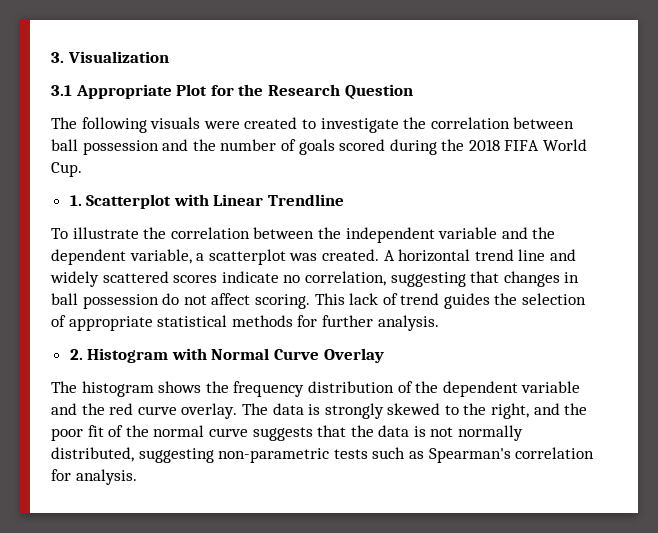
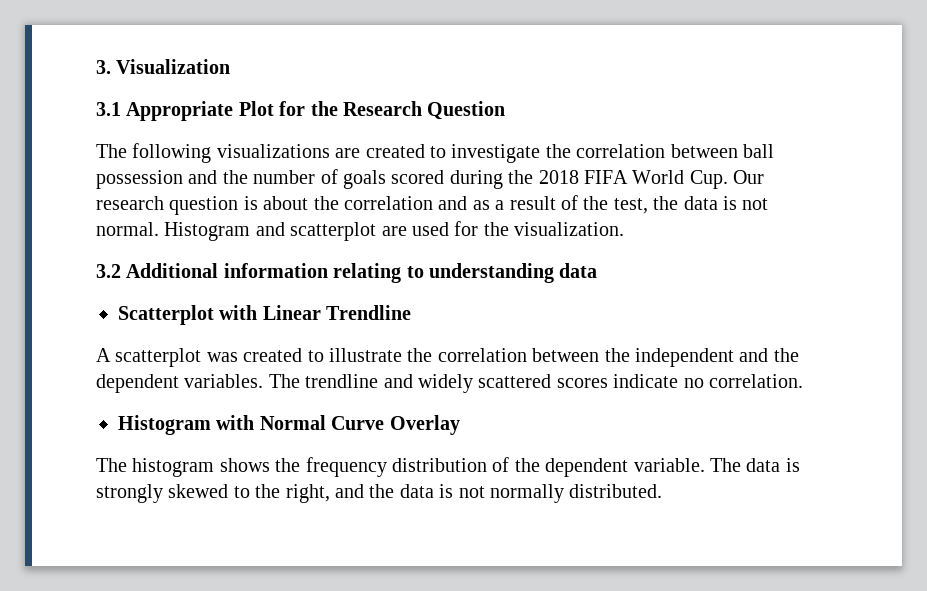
[150,117,240,129] visuals were -> [216,144,361,158] visualizations are
[69,195,82,206] // 1. -> [733,170,765,184] [96,195,769,215] [96,221,625,241] [96,263,598,283] Our research question is about the correlation and as a result of the test, the data is not normal. Histogram and scatterplot are used for the visualization. // 3.2 Additional information relating to understanding data //
[51,228,68,239] To -> [96,348,324,367] A scatterplot was created to
[438,227,498,239] variable -> (734, 357) none
[129,249,546,265] variable, a scatterplot was created. A horizontal trend line -> [184,374,379,388] variables. The trendline
[304,271,580,287] [51,293,587,309] [51,315,439,331] [69,349,83,360] correlation, suggesting that changes in ball possession do not affect scoring. This lack of trend guides the selection of appropriate statistical methods for further analysis. // 2. -> [708,374,803,388] correlation. //
[521,381,581,393] [51,403,238,419] variable and the red curve overlay. -> [633,458,705,472] variable.
[51,425,524,441] [51,447,595,463] [51,469,137,485] poor fit of the normal curve suggests that the data is not normally distributed, suggesting non-parametric tests such as Spearman's correlation for analysis. -> [399,484,663,503] data is not normally distributed.

